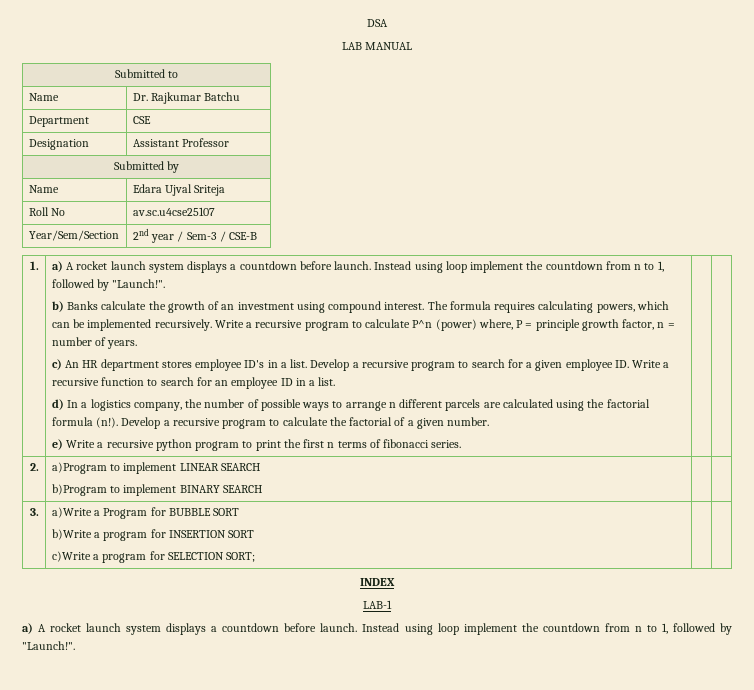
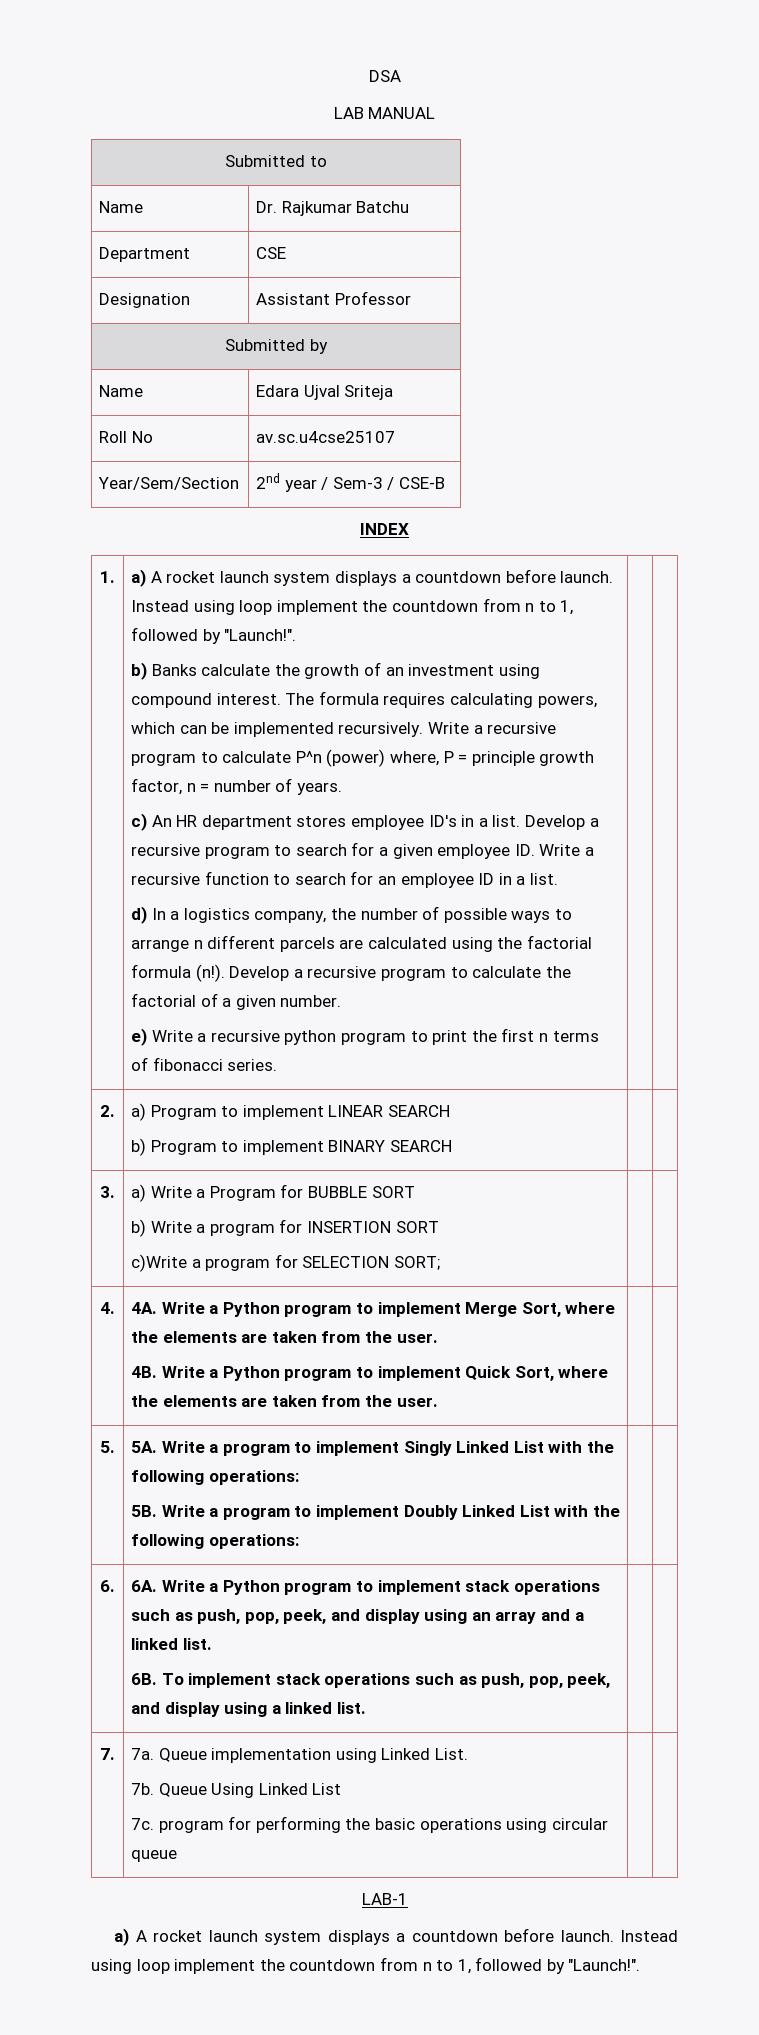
(258, 236) none -> [360,523,409,535] // INDEX
[51,462,107,474] a)Program -> [131,1103,217,1121] a) Program
[51,484,107,496] b)Program -> [131,1138,217,1156] b) Program
[51,507,92,518] a)Write -> [131,1184,192,1202] a) Write
[51,529,92,540] b)Write -> [131,1219,192,1237] b) Write
[360,578,395,586] // INDEX -> [100,1302,115,1314] [131,1302,616,1317] [131,1331,438,1343] [131,1366,609,1381] [131,1395,438,1407] [100,1441,115,1453] [131,1441,614,1456] [131,1470,299,1485] [131,1505,620,1520] [131,1534,299,1549] [100,1580,115,1592] [131,1580,600,1595] [131,1609,584,1624] [131,1638,212,1650] [131,1673,611,1688] [131,1702,366,1717] [100,1748,115,1760] [131,1748,468,1763] [131,1783,342,1798] [131,1816,608,1833] [131,1850,178,1862] // 4. | 4A. Write a Python program to implement Merge Sort, where the elements are taken from the user. // 4B. Write a Python program to implement Quick Sort, where the elements are taken from the user. | | // 5. | 5A. Write a program to implement Singly Linked List with the following operations: // 5B. Write a program to implement Doubly Linked List with the following operations: | | // 6. | 6A. Write a Python program to implement stack operations such as push, pop, peek, and display using an array and a linked list. // 6B. To implement stack operations such as push, pop, peek, and display using a linked list. | | // 7. | 7a. Queue implementation using Linked List. // 7b. Queue Using Linked List // 7c. program for performing the basic operations using circular queue | |

